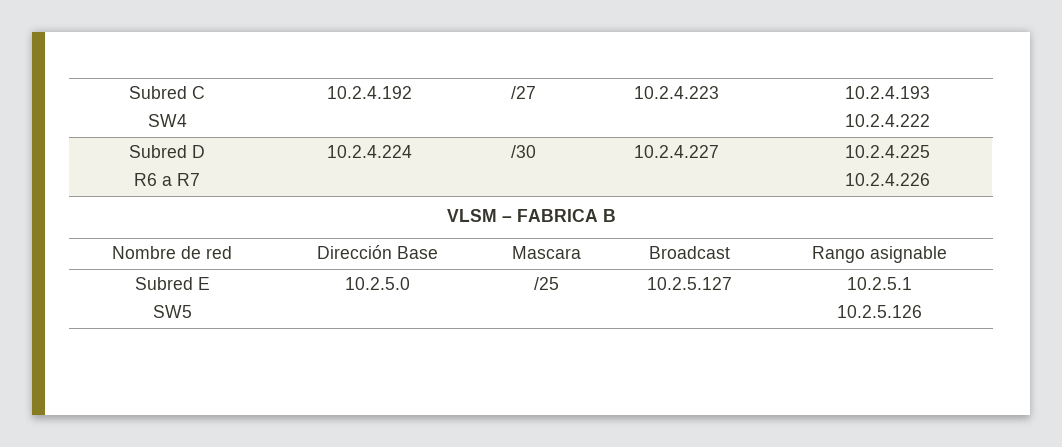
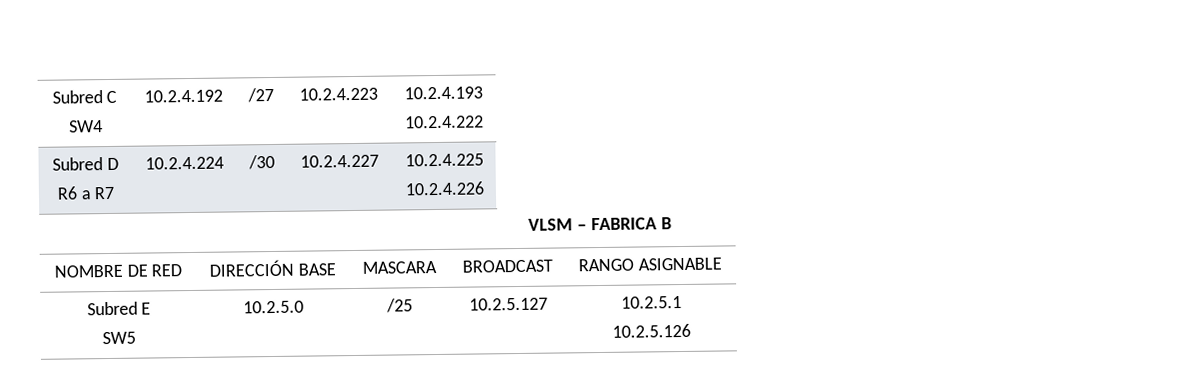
[112,246,232,259] [317,245,438,259] [512,246,581,259] [649,246,730,259] [812,246,947,263] Nombre de red | Dirección Base | Mascara | Broadcast | Rango asignable -> [53,264,183,278] [209,259,336,277] [362,260,437,274] [461,259,553,273] [578,257,722,272] NOMBRE DE RED | DIRECCIÓN BASE | MASCARA | BROADCAST | RANGO ASIGNABLE

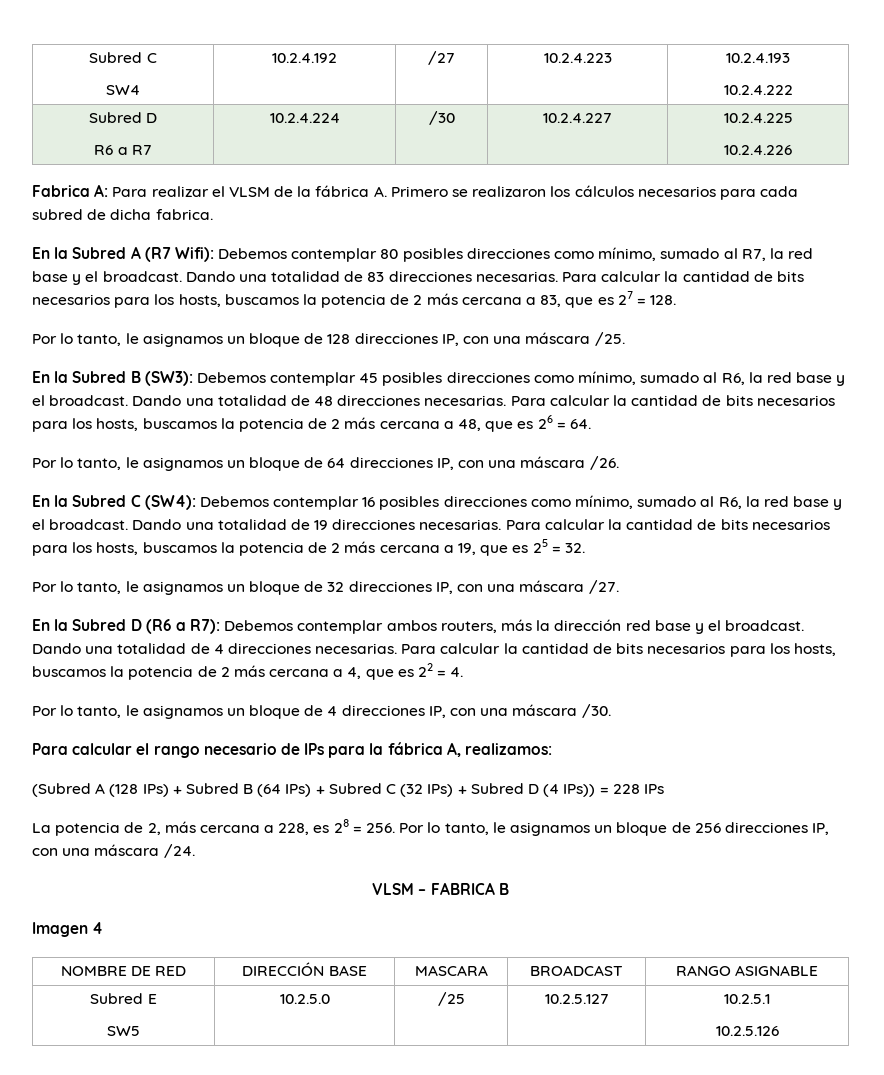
(484, 188) none -> [32,184,799,200] [32,209,213,220] [32,246,814,262] [32,271,804,285] [32,291,677,308] [32,332,625,347] [32,371,846,386] [32,395,835,406] [32,415,591,432] [32,456,619,471] [32,495,843,510] [32,519,830,530] [32,539,585,556] [32,580,619,595] [32,619,805,634] [32,643,836,657] [32,663,464,680] [32,704,611,719] [32,742,553,758] [32,783,664,797] [32,819,830,836] [32,844,195,858] // Fabrica A: Para realizar el VLSM de la fábrica A. Primero se realizaron los cálculos necesarios para cada subred de dicha fabrica. // En la Subred A (R7 Wifi): Debemos contemplar 80 posibles direcciones como mínimo, sumado al R7, la red base y el broadcast. Dando una totalidad de 83 direcciones necesarias. Para calcular la cantidad de bits necesarios para los hosts, buscamos la potencia de 2 más cercana a 83, que es 27 = 128. // Por lo tanto, le asignamos un bloque de 128 direcciones IP, con una máscara /25. // En la Subred B (SW3): Debemos contemplar 45 posibles direcciones como mínimo, sumado al R6, la red base y el broadcast. Dando una totalidad de 48 direcciones necesarias. Para calcular la cantidad de bits necesarios para los hosts, buscamos la potencia de 2 más cercana a 48, que es 26 = 64. // Por lo tanto, le asignamos un bloque de 64 direcciones IP, con una máscara /26. // En la Subred C (SW4): Debemos contemplar 16 posibles direcciones como mínimo, sumado al R6, la red base y el broadcast. Dando una totalidad de 19 direcciones necesarias. Para calcular la cantidad de bits necesarios para los hosts, buscamos la potencia de 2 más cercana a 19, que es 25 = 32. // Por lo tanto, le asignamos un bloque de 32 direcciones IP, con una máscara /27. // En la Subred D (R6 a R7): Debemos contemplar ambos routers, más la dirección red base y el broadcast. Dando una totalidad de 4 direcciones necesarias. Para calcular la cantidad de bits necesarios para los hosts, buscamos la potencia de 2 más cercana a 4, que es 22 = 4. // Por lo tanto, le asignamos un bloque de 4 direcciones IP, con una máscara /30. // Para calcular el rango necesario de IPs para la fábrica A, realizamos: // (Subred A (128 IPs) + Subred B (64 IPs) + Subred C (32 IPs) + Subred D (4 IPs)) = 228 IPs // La potencia de 2, más cercana a 228, es 28 = 256. Por lo tanto, le asignamos un bloque de 256 direcciones IP, con una máscara /24.
(672, 223) none -> [32,922,104,937] // Imagen 4

